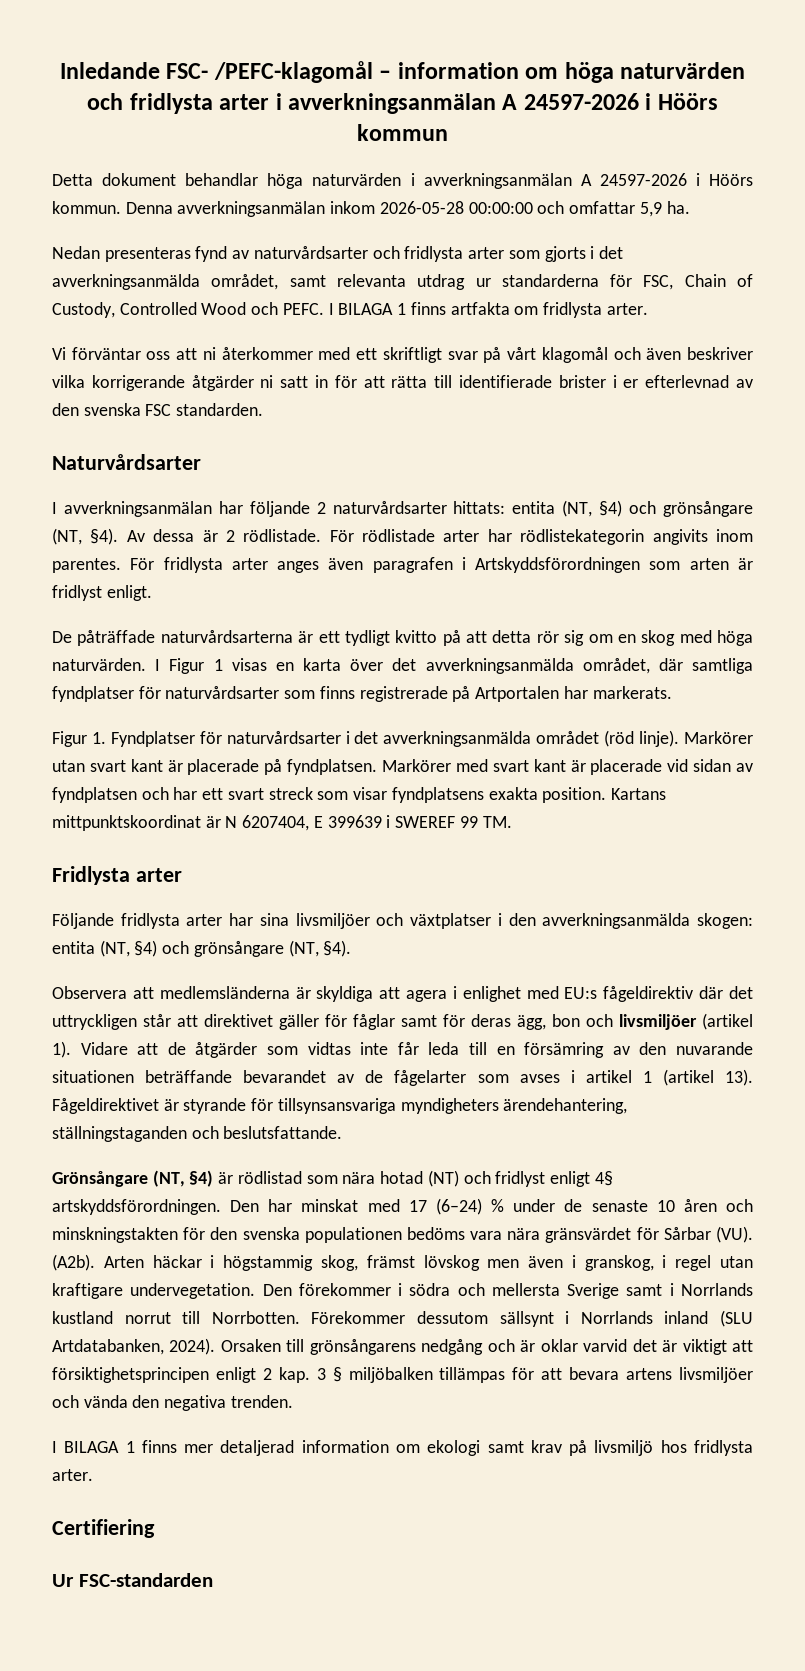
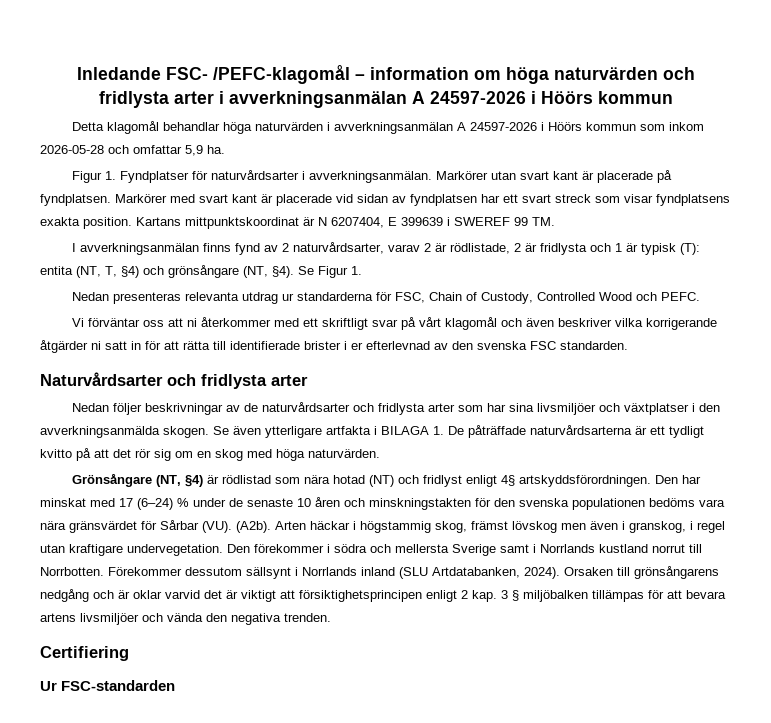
[102,173,177,186] dokument -> [106,121,159,134] klagomål
[52,201,326,217] kommun. Denna avverkningsanmälan -> [585,122,665,131] kommun som
[468,202,533,214] 00:00:00 -> (104, 149) none
[52,246,623,262] [52,274,326,290] Nedan presenteras fynd av naturvårdsarter och fridlysta arter som gjorts i det avverkningsanmälda området, samt -> [71,170,672,183] [40,194,730,206] [40,217,555,229] [71,242,700,255] [40,265,362,278] [71,292,181,304] Figur 1. Fyndplatser för naturvårdsarter i avverkningsanmälan. Markörer utan svart kant är placerade på fyndplatsen. Markörer med svart kant är placerade vid sidan av fyndplatsen har ett svart streck som visar fyndplatsens exakta position. Kartans mittpunktskoordinat är N 6207404, E 399639 i SWEREF 99 TM. // I avverkningsanmälan finns fynd av 2 naturvårdsarter, varav 2 är rödlistade, 2 är fridlysta och 1 är typisk (T): entita (NT, T, §4) och grönsångare (NT, §4). Se Figur 1. // Nedan presenteras
[328,302,648,318] I BILAGA 1 finns artfakta om fridlysta arter. -> (700, 296) none
[52,500,754,517] [52,528,754,545] [52,557,753,573] [52,585,152,601] // I avverkningsanmälan har följande 2 naturvårdsarter hittats: entita (NT, §4) och grönsångare (NT, §4). Av dessa är 2 rödlistade. För rödlistade arter har rödlistekategorin angivits inom parentes. För fridlysta arter anges även paragrafen i Artskyddsförordningen som arten är fridlyst enligt. // -> [167,374,308,389] [71,402,720,415] [40,426,444,438] och fridlysta arter // Nedan följer beskrivningar av de naturvårdsarter och fridlysta arter som har sina livsmiljöer och växtplatser i den avverkningsanmälda skogen. Se även ytterligare artfakta i BILAGA 1.
[492,630,532,643] detta -> [113,449,131,458] det
[155,658,753,674] [52,686,672,702] [52,730,753,747] [52,759,754,775] [52,787,666,803] [52,815,512,831] [52,866,182,885] [52,913,754,929] [52,940,352,957] [52,986,753,1002] [52,1013,753,1030] [52,1041,754,1058] [52,1069,753,1086] [52,1098,628,1114] [52,1126,343,1142] I Figur 1 visas en karta över det avverkningsanmälda området, där samtliga fyndplatser för naturvårdsarter som finns registrerade på Artportalen har markerats. // Figur 1. Fyndplatser för naturvårdsarter i det avverkningsanmälda området (röd linje). Markörer utan svart kant är placerade på fyndplatsen. Markörer med svart kant är placerade vid sidan av fyndplatsen och har ett svart streck som visar fyndplatsens exakta position. Kartans mittpunktskoordinat är N 6207404, E 399639 i SWEREF 99 TM. // Fridlysta arter // Följande fridlysta arter har sina livsmiljöer och växtplatser i den avverkningsanmälda skogen: entita (NT, §4) och grönsångare (NT, §4). // Observera att medlemsländerna är skyldiga att agera i enlighet med EU:s fågeldirektiv där det uttryckligen står att direktivet gäller för fåglar samt för deras ägg, bon och livsmiljöer (artikel 1). Vidare att de åtgärder som vidtas inte får leda till en försämring av den nuvarande situationen beträffande bevarandet av de fågelarter som avses i artikel 1 (artikel 13). Fågeldirektivet är styrande för tillsynsansvariga myndigheters ärendehantering, ställningstaganden och beslutsfattande. -> (380, 453) none
[52,1440,754,1456] [52,1469,93,1481] // I BILAGA 1 finns mer detaljerad information om ekologi samt krav på livsmiljö hos fridlysta arter. -> (331, 617) none

